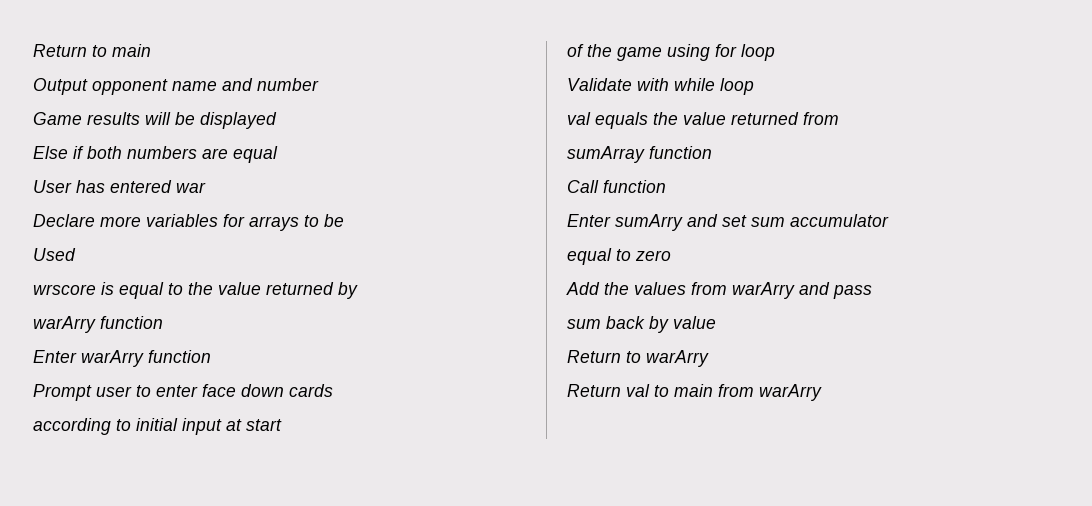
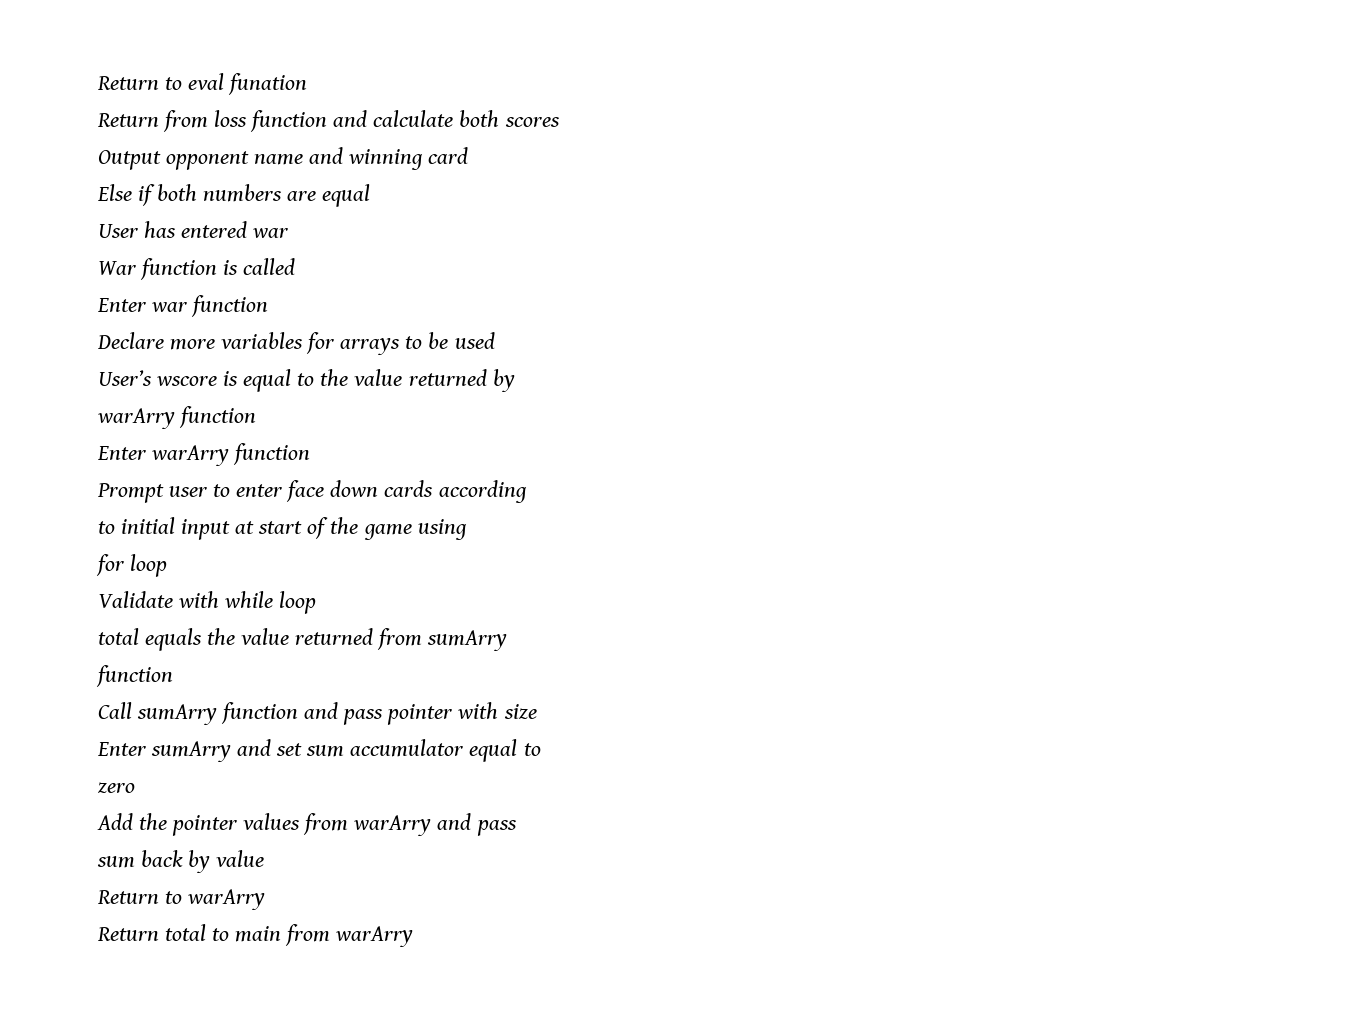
[33,44,151,57] [33,78,319,95] [33,112,277,129] Return to main // Output opponent name and number // Game results will be displayed -> [97,73,308,95] [97,110,560,132] [98,147,469,170] Return to eval funation // Return from loss function and calculate both scores // Output opponent name and winning card
(206, 187) none -> [98,258,296,280] [97,295,269,317] // War function is called // Enter war function
[33,248,76,261] [33,284,96,295] // Used // wrscore -> [454,332,495,349] [98,370,218,386] used // User’s wscore
[33,418,111,435] // according -> [438,480,527,503] according //
(282, 425) // -> (303, 527) none
(710, 52) none -> (467, 529) //
[567,112,591,125] val -> [98,628,139,645] total
[567,146,645,163] // sumArray -> [427,630,508,651] sumArry //
[603,180,666,193] function -> [137,702,537,725] sumArry function and pass pointer with size
[567,248,631,265] // equal to -> [469,739,541,762] equal to //
(629, 288) none -> [172,815,239,836] pointer
[626,384,650,397] val -> [165,924,207,941] total

